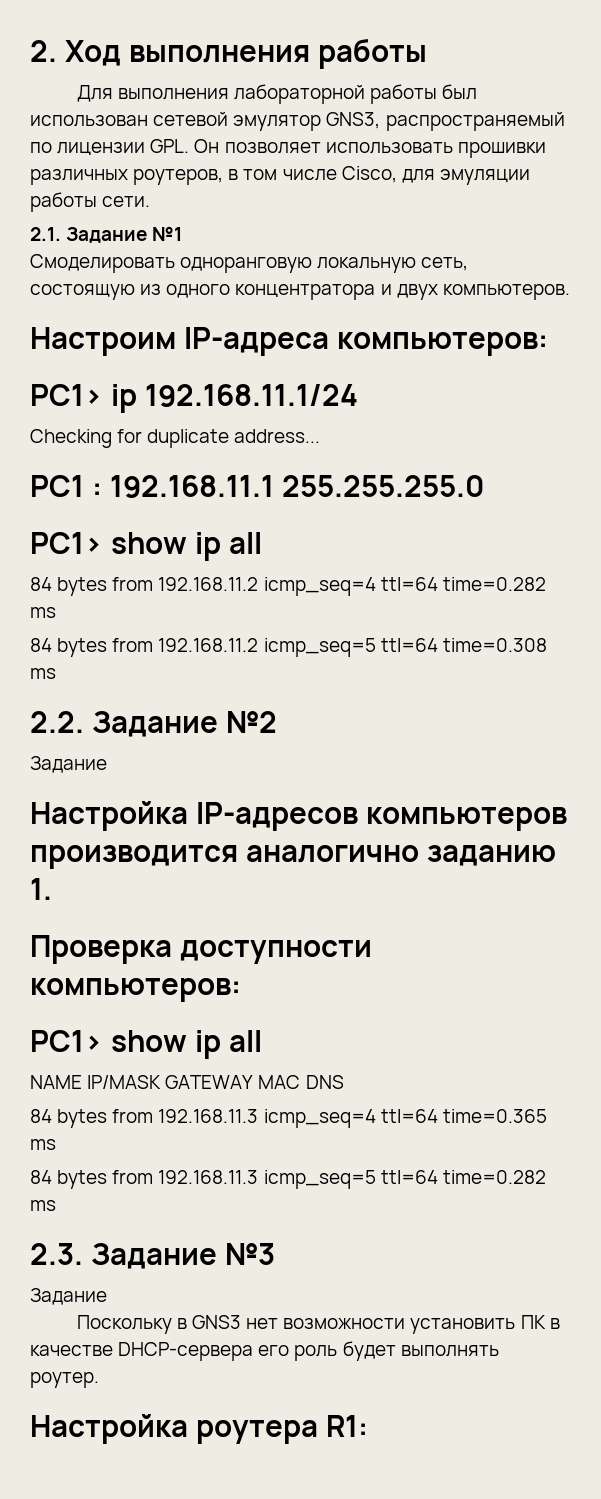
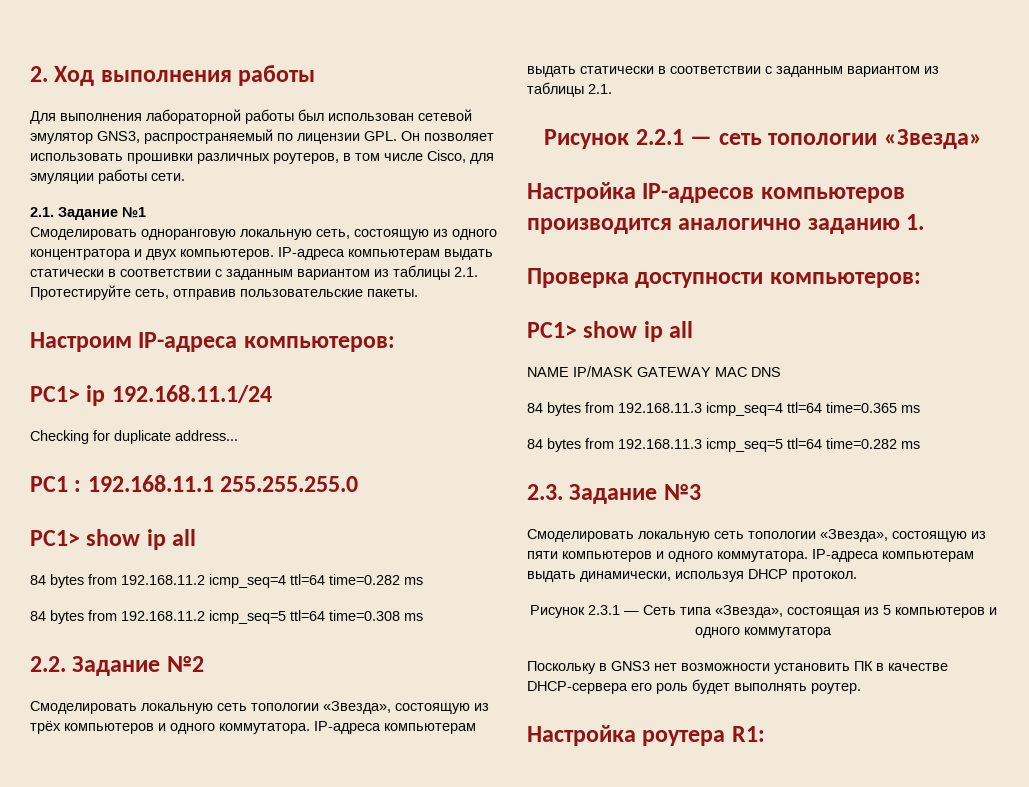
(570, 292) none -> [278,247,493,260] [30,265,478,280] [30,285,418,300] IP-адреса компьютерам выдать статически в соответствии с заданным вариантом из таблицы 2.1. Протестируйте сеть, отправив пользовательские пакеты.
[30,756,107,773] Задание -> [30,701,489,714] [30,721,476,734] [527,66,939,77] [527,82,612,97] [544,129,982,149] Смоделировать локальную сеть топологии «Звезда», состоящую из трёх компьютеров и одного коммутатора. IP-адреса компьютерам выдать статически в соответствии с заданным вариантом из таблицы 2.1. // Рисунок 2.2.1 — сеть топологии «Звезда»
[30,1288,107,1305] Задание -> [527,529,986,542] [527,549,974,562] [527,569,857,582] [529,605,997,618] [695,627,832,638] Смоделировать локальную сеть топологии «Звезда», состоящую из пяти компьютеров и одного коммутатора. IP-адреса компьютерам выдать динамически, используя DHCP протокол. // Рисунок 2.3.1 — Сеть типа «Звезда», состоящая из 5 компьютеров и одного коммутатора

